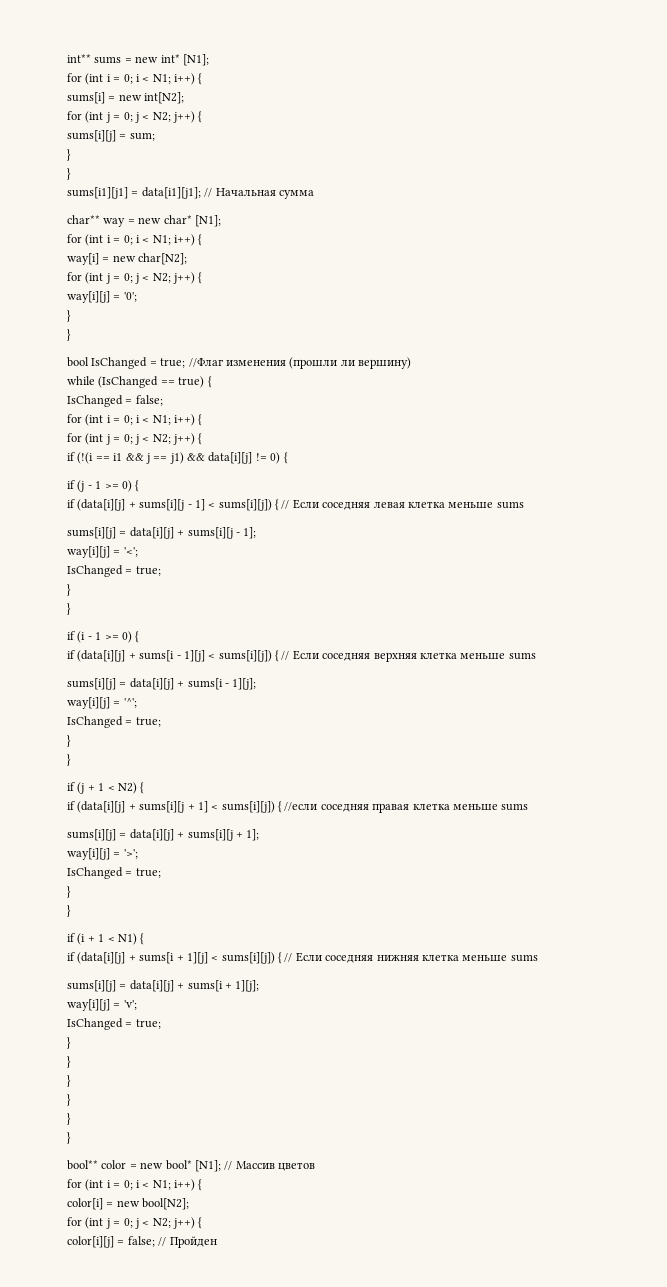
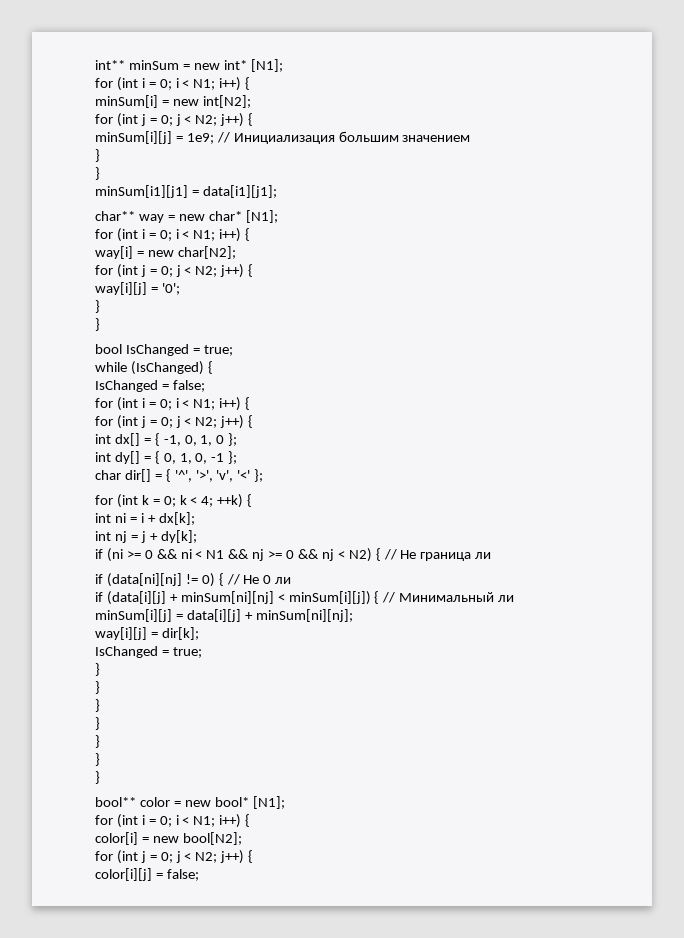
[94,56,122,64] sums -> [128,60,179,70] minSum
[67,92,105,104] sums[i] -> [95,95,158,108] minSum[i]
[67,130,155,142] [67,149,71,161] [67,168,71,180] [67,187,128,199] sums[i][j] = sum; // } // } // sums[i1][j1] -> [95,131,471,144] [95,149,100,162] [95,167,100,180] [95,185,188,198] minSum[i][j] = 1e9; // Инициализация большим значением // } // } // minSum[i1][j1]
[204,188,314,199] // Начальная сумма -> (277, 191) none
[188,357,411,369] [67,376,205,388] //Флаг изменения (прошли ли вершину) // while (IsChanged == true) -> [95,361,204,375] // while (IsChanged)
[67,452,288,464] [67,480,140,492] [67,499,524,511] [67,527,257,539] [67,546,138,558] [67,565,161,577] [67,584,71,596] [67,603,71,615] [67,631,140,643] [67,650,536,662] [67,678,257,690] [67,697,137,709] [67,716,161,728] [67,735,71,747] [67,754,71,766] [67,782,145,794] [67,801,529,813] [67,829,260,841] [67,848,138,860] [67,867,161,879] [67,886,71,898] [67,905,71,917] [67,933,145,945] [67,952,538,964] [67,980,260,992] [67,999,137,1011] [67,1018,161,1030] [67,1037,71,1049] if (!(i == i1 && j == j1) && data[i][j] != 0) { // if (j - 1 >= 0) { // if (data[i][j] + sums[i][j - 1] < sums[i][j]) { // Если соседняя левая клетка меньше sums // sums[i][j] = data[i][j] + sums[i][j - 1]; // way[i][j] = '<'; // IsChanged = true; // } // } // if (i - 1 >= 0) { // if (data[i][j] + sums[i - 1][j] < sums[i][j]) { // Если соседняя верхняя клетка меньше sums // sums[i][j] = data[i][j] + sums[i - 1][j]; // way[i][j] = '^'; // IsChanged = true; // } // } // if (j + 1 < N2) { // if (data[i][j] + sums[i][j + 1] < sums[i][j]) { //если соседняя правая клетка меньше sums // sums[i][j] = data[i][j] + sums[i][j + 1]; // way[i][j] = '>'; // IsChanged = true; // } // } // if (i + 1 < N1) { // if (data[i][j] + sums[i + 1][j] < sums[i][j]) { // Если соседняя нижняя клетка меньше sums // sums[i][j] = data[i][j] + sums[i + 1][j]; // way[i][j] = 'v'; // IsChanged = true; // } -> [95,433,238,446] [95,451,238,464] [95,469,264,482] [95,494,253,508] [95,512,195,525] [95,530,197,543] [95,548,492,562] [95,573,292,587] [95,591,515,605] [95,609,353,622] [95,627,199,640] [95,646,202,658] [95,663,100,676] [95,681,100,694] int dx[] = { -1, 0, 1, 0 }; // int dy[] = { 0, 1, 0, -1 }; // char dir[] = { '^', '>', 'v', '<' }; // for (int k = 0; k < 4; ++k) { // int ni = i + dx[k]; // int nj = j + dy[k]; // if (ni >= 0 && ni < N1 && nj >= 0 && nj < N2) { // Не граница ли // if (data[ni][nj] != 0) { // Не 0 ли // if (data[i][j] + minSum[ni][nj] < minSum[i][j]) { // Минимальный ли // minSum[i][j] = data[i][j] + minSum[ni][nj]; // way[i][j] = dir[k]; // IsChanged = true; // } // }
[224,1161,315,1171] // Массив цветов -> (285, 802) none
[158,1236,217,1248] // Пройден -> (199, 875) none

